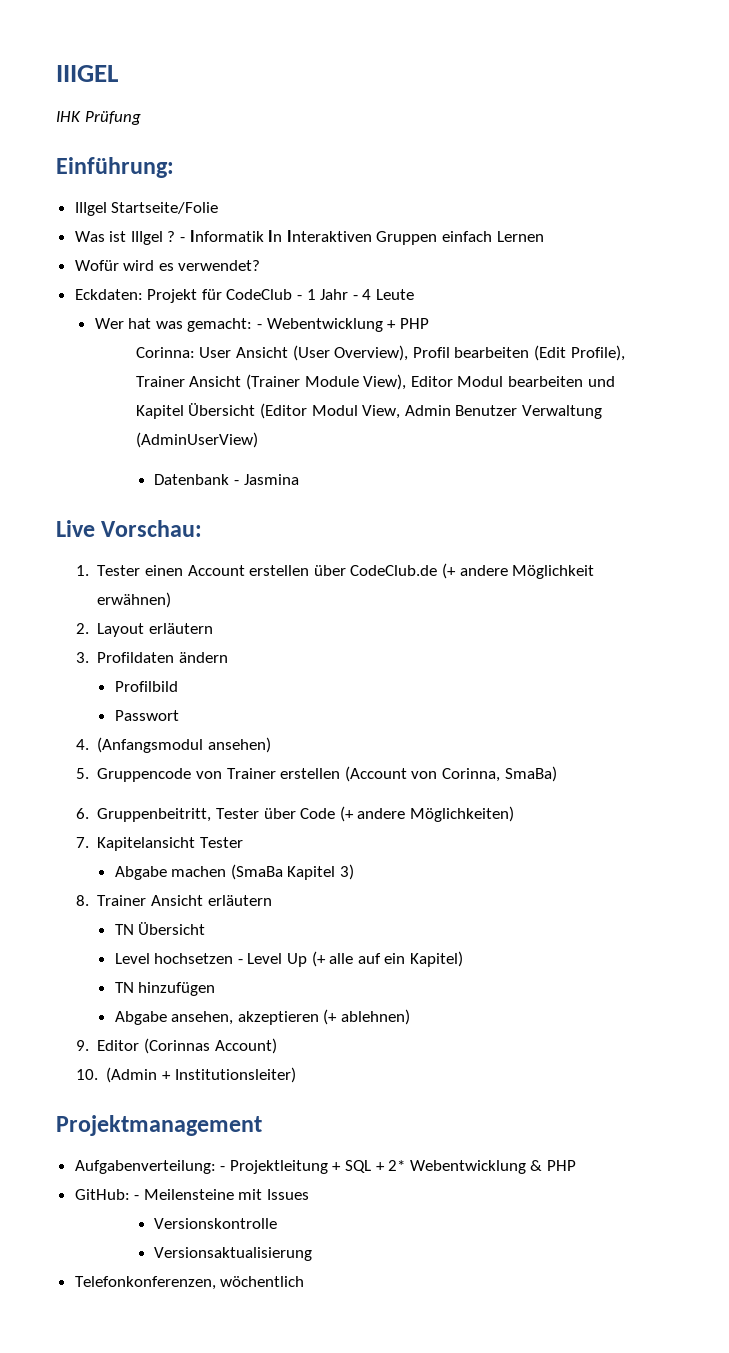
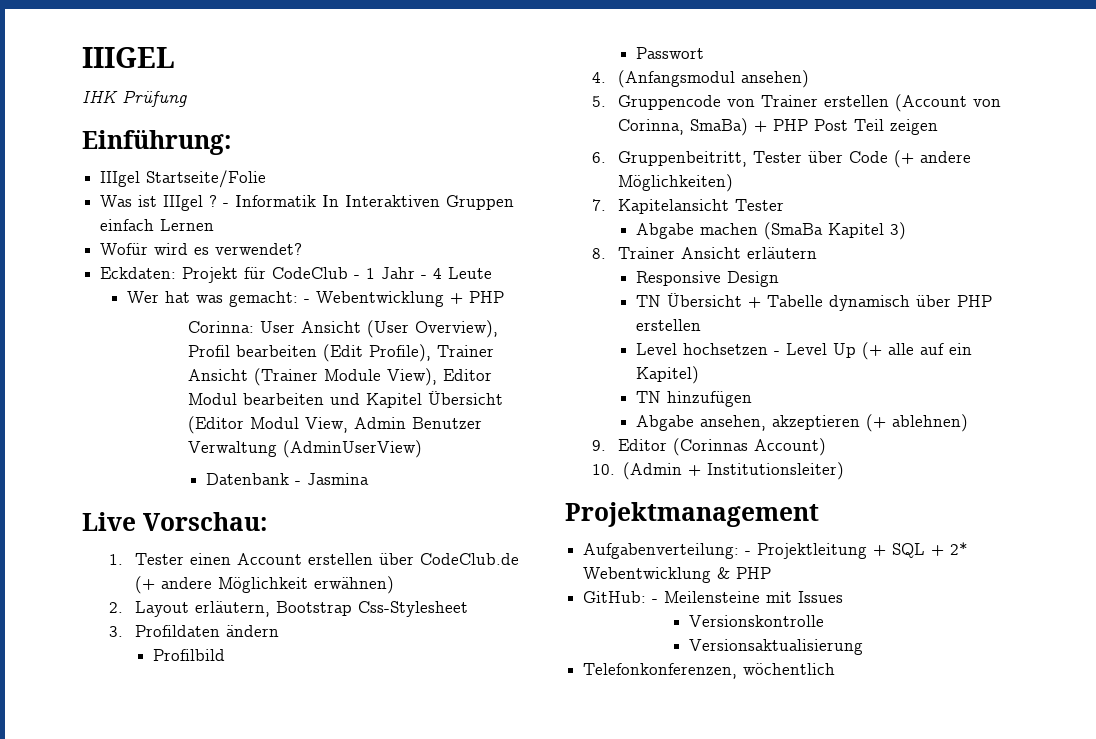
[149,623,214,634] erläutern -> [194,601,468,617] erläutern, Bootstrap Css-Stylesheet
(557, 774) none -> [753,119,938,135] + PHP Post Teil zeigen
(272, 900) none -> [636,271,780,287] // Responsive Design
(206, 928) none -> [748,295,993,311] [636,319,702,331] + Tabelle dynamisch über PHP erstellen

